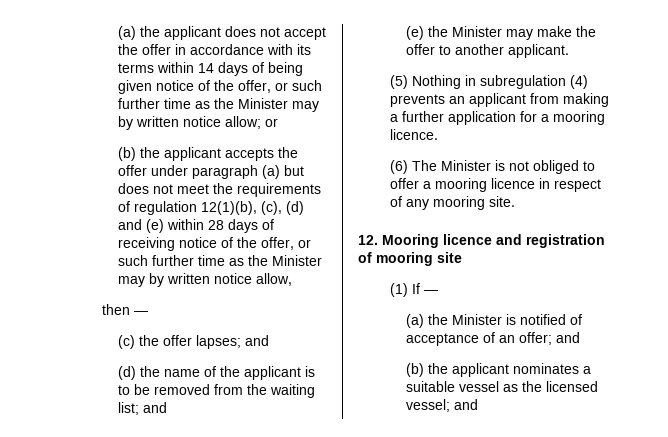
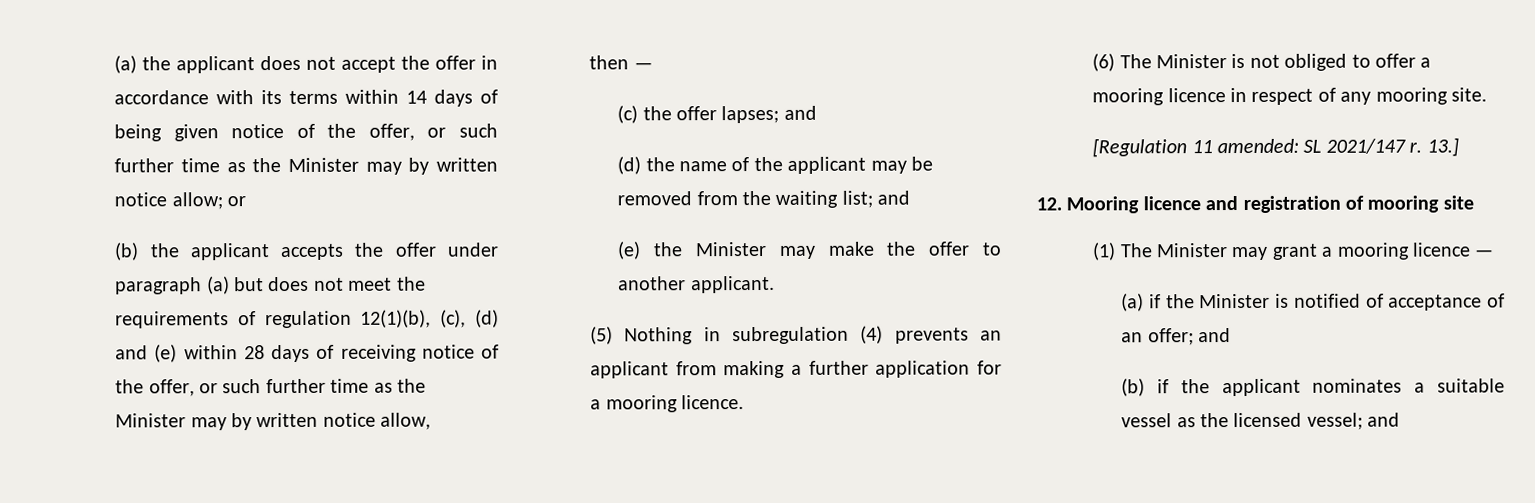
[304,366,315,377] [117,385,130,395] is to -> [870,160,907,174] may
(515, 201) none -> [1092,137,1459,158] // [Regulation 11 amended: SL 2021/147 r. 13.]
[411,283,420,294] If -> [1119,242,1471,261] The Minister may grant a mooring licence
(424, 321) none -> [1148,294,1161,309] if
(424, 370) none -> [1156,379,1169,394] if

